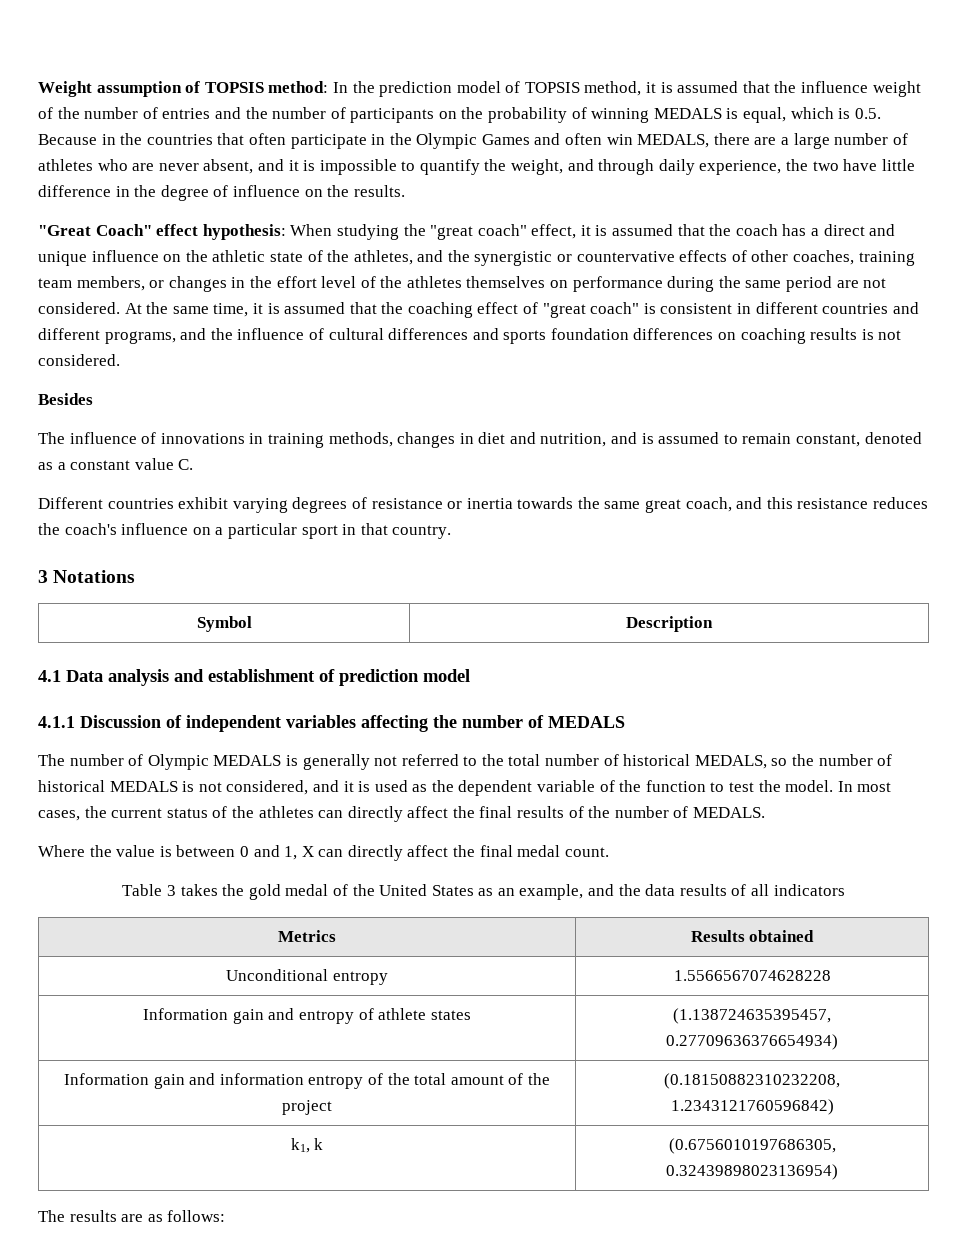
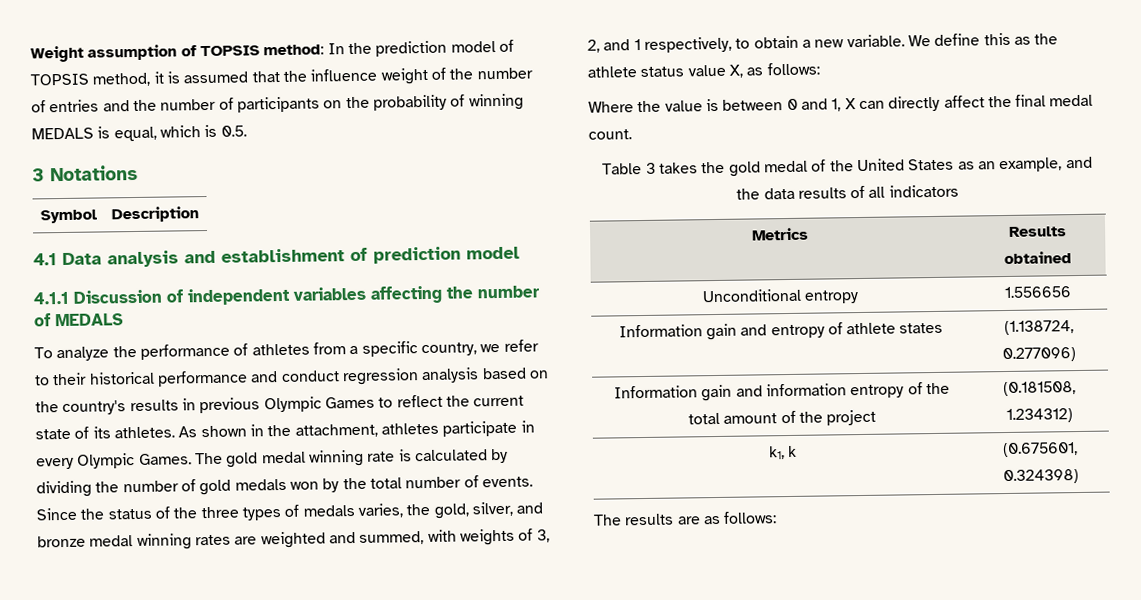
[38,133,908,149] [38,159,915,175] [38,185,405,201] [38,224,896,240] [38,250,915,266] [38,276,887,292] [38,302,919,318] [38,328,902,344] [38,354,120,366] [38,393,93,405] [38,432,922,448] [38,458,194,470] [38,497,929,513] [38,523,452,539] Because in the countries that often participate in the Olympic Games and often win MEDALS, there are a large number of athletes who are never absent, and it is impossible to quantify the weight, and through daily experience, the two have little difference in the degree of influence on the results. // "Great Coach" effect hypothesis: When studying the "great coach" effect, it is assumed that the coach has a direct and unique influence on the athletic state of the athletes, and the synergistic or countervative effects of other coaches, training team members, or changes in the effort level of the athletes themselves on performance during the same period are not considered. At the same time, it is assumed that the coaching effect of "great coach" is consistent in different countries and different programs, and the influence of cultural differences and sports foundation differences on coaching results is not considered. // Besides // The influence of innovations in training methods, changes in diet and nutrition, and is assumed to remain constant, denoted as a constant value C. // Different countries exhibit varying degrees of resistance or inertia towards the same great coach, and this resistance reduces the coach's influence on a particular sport in that country. -> (247, 131) none
[38,754,893,770] [38,780,892,796] [38,806,766,822] The number of Olympic MEDALS is generally not referred to the total number of historical MEDALS, so the number of historical MEDALS is not considered, and it is used as the dependent variable of the function to test the model. In most cases, the current status of the athletes can directly affect the final results of the number of MEDALS. -> [34,339,539,362] [34,367,549,387] [35,394,525,416] [35,420,535,440] [36,448,509,470] [36,475,533,498] [36,501,544,521] [37,528,550,551] [587,32,1059,53] [587,62,820,78] To analyze the performance of athletes from a specific country, we refer to their historical performance and conduct regression analysis based on the country's results in previous Olympic Games to reflect the current state of its athletes. As shown in the attachment, athletes participate in every Olympic Games. The gold medal winning rate is calculated by dividing the number of gold medals won by the total number of events. Since the status of the three types of medals varies, the gold, silver, and bronze medal winning rates are weighted and summed, with weights of 3, 2, and 1 respectively, to obtain a new variable. We define this as the athlete status value X, as follows:
[673,970,831,981] 1.5566567074628228 -> [1004,286,1072,299] 1.556656
[673,1008,831,1024] [666,1034,838,1050] (1.138724635395457, 0.27709636376654934) -> [1003,320,1074,336] [1001,347,1076,363] (1.138724, 0.277096)
[664,1073,840,1089] [670,1099,834,1115] (0.18150882310232208, 1.2343121760596842) -> [1003,381,1076,397] [1006,408,1073,423] (0.181508, 1.234312)
[668,1138,836,1154] [666,1164,838,1180] (0.6756010197686305, 0.32439898023136954) -> [1003,442,1078,458] [1002,469,1079,485] (0.675601, 0.324398)

